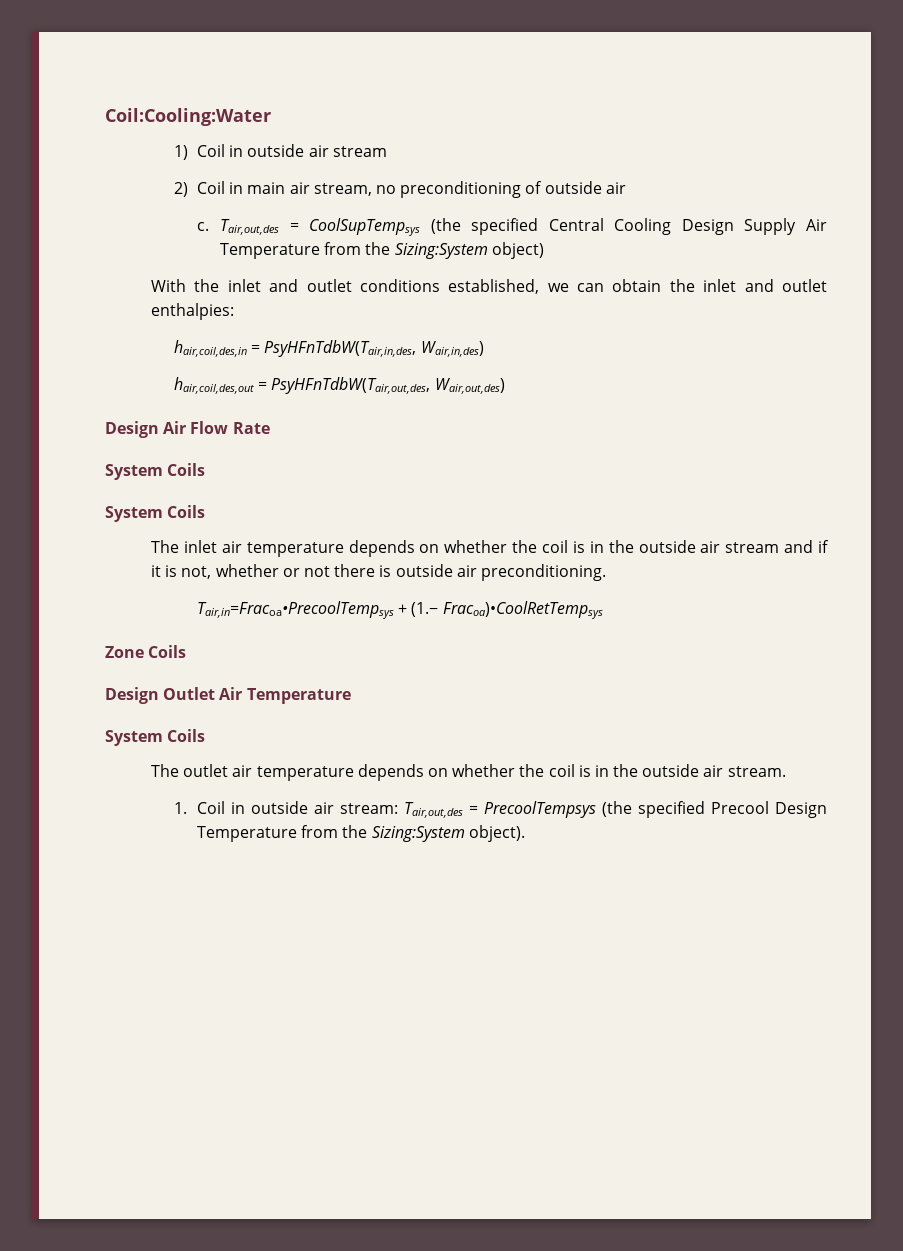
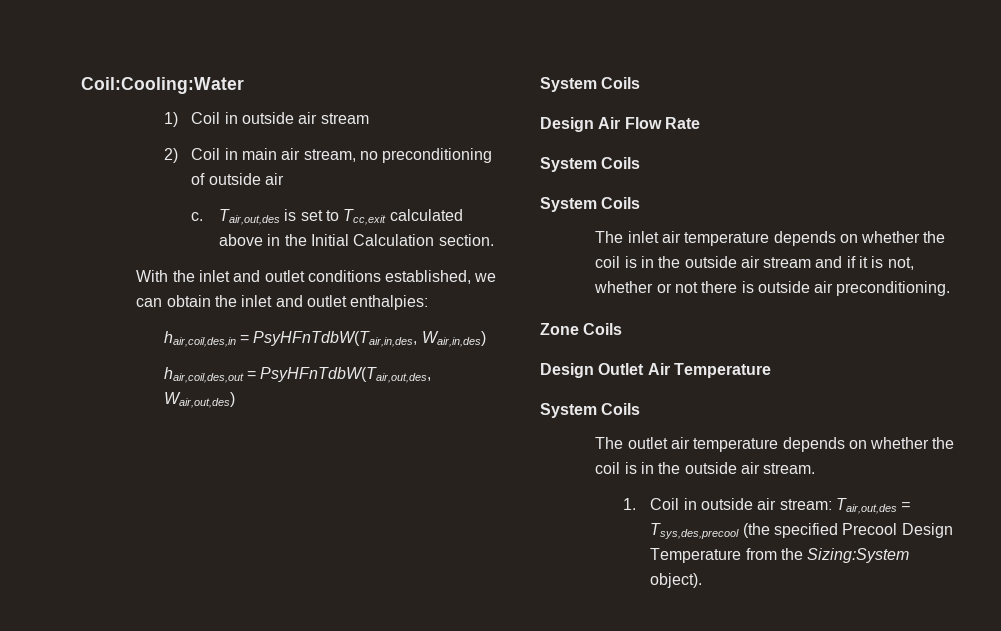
[289,218,827,236] [220,242,544,259] = CoolSupTempsys (the specified Central Cooling Design Supply Air Temperature from the Sizing:System object) -> [284,209,463,225] [219,234,494,246] is set to Tcc,exit calculated above in the Initial Calculation section.
(505, 386) none -> [540,77,641,92] // System Coils
[197,601,603,619] // Tair,in=Fracoa•PrecoolTempsys + (1.− Fracoa)•CoolRetTempsys -> (951, 288) none
[484,801,597,818] PrecoolTempsys -> [650,523,740,539] Tsys,des,precool

